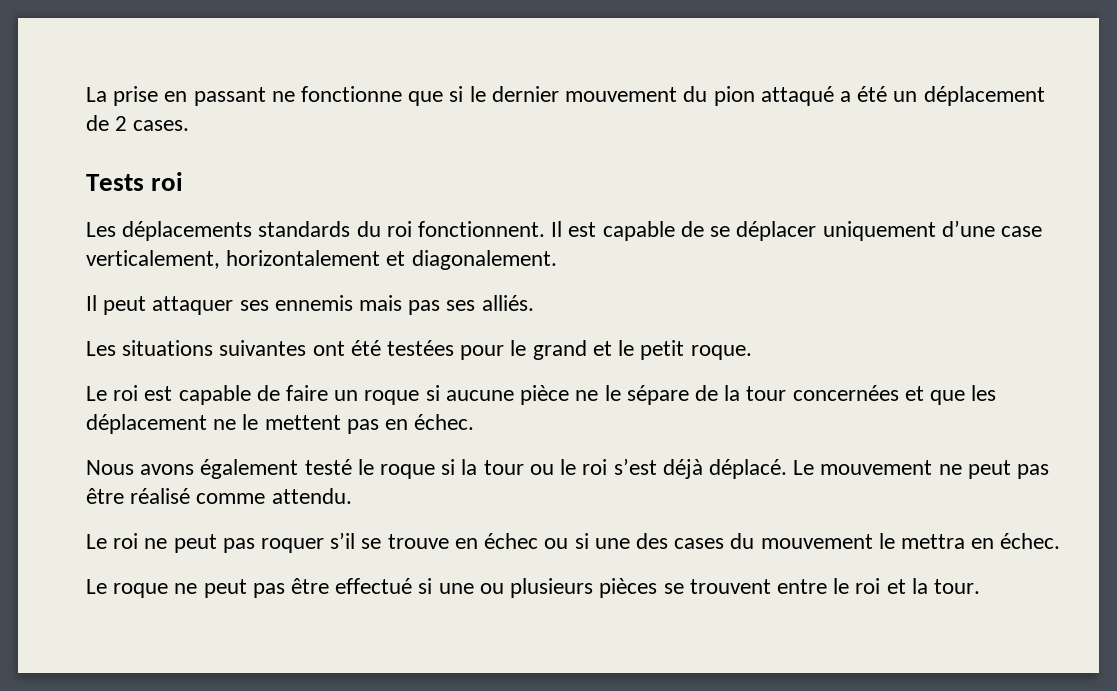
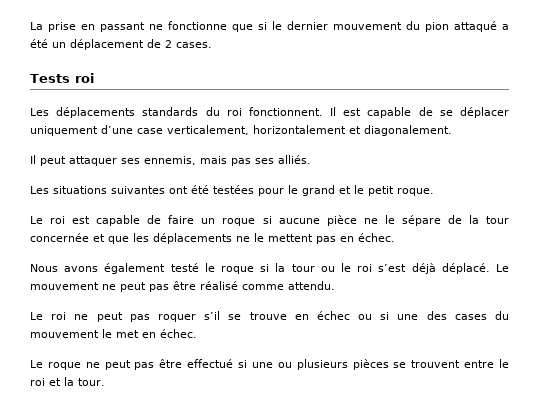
[274,295,353,311] ennemis -> [144,156,196,165] ennemis,
[792,385,899,401] concernées -> [30,233,89,242] concernée
[86,414,207,434] déplacement -> [153,233,232,244] déplacements
[900,534,965,549] mettra -> [116,330,139,338] met

